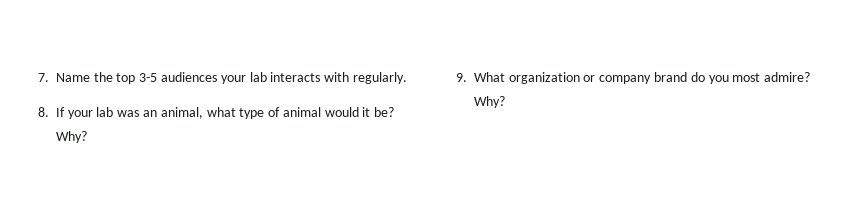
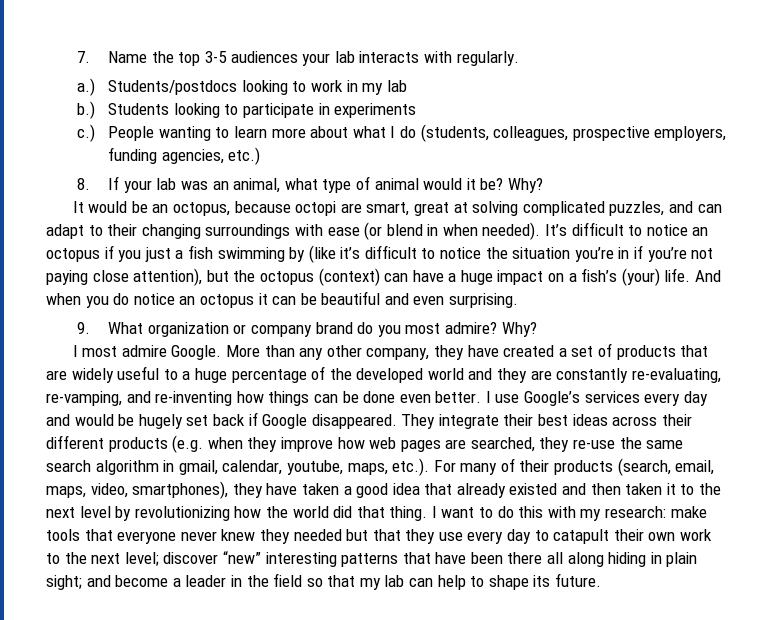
(407, 78) none -> [77,78,407,96] [77,101,417,119] [77,124,727,142] [108,147,261,165] // a.) Students/postdocs looking to work in my lab // b.) Students looking to participate in experiments // c.) People wanting to learn more about what I do (students, colleagues, prospective employers, funding agencies, etc.)
(87, 137) none -> [72,201,722,216] [46,222,709,240] [46,245,714,263] [46,268,722,286] [46,291,519,308] // It would be an octopus, because octopi are smart, great at solving complicated puzzles, and can adapt to their changing surroundings with ease (or blend in when needed). It’s difficult to notice an octopus if you just a fish swimming by (like it’s difficult to notice the situation you’re in if you’re not paying close attention), but the octopus (context) can have a huge impact on a fish’s (your) life. And when you do notice an octopus it can be beautiful and even surprising.
(505, 102) none -> [72,343,709,360] [46,366,721,383] [46,391,708,406] [46,412,692,429] [46,435,684,453] [46,458,715,476] [46,481,722,499] [46,506,707,521] [46,529,713,544] [46,551,698,567] [46,573,602,590] // I most admire Google. More than any other company, they have created a set of products that are widely useful to a huge percentage of the developed world and they are constantly re-evaluating, re-vamping, and re-inventing how things can be done even better. I use Google’s services every day and would be hugely set back if Google disappeared. They integrate their best ideas across their different products (e.g. when they improve how web pages are searched, they re-use the same search algorithm in gmail, calendar, youtube, maps, etc.). For many of their products (search, email, maps, video, smartphones), they have taken a good idea that already existed and then taken it to the next level by revolutionizing how the world did that thing. I want to do this with my research: make tools that everyone never knew they needed but that they use every day to catapult their own work to the next level; discover “new” interesting patterns that have been there all along hiding in plain sight; and become a leader in the field so that my lab can help to shape its future.

